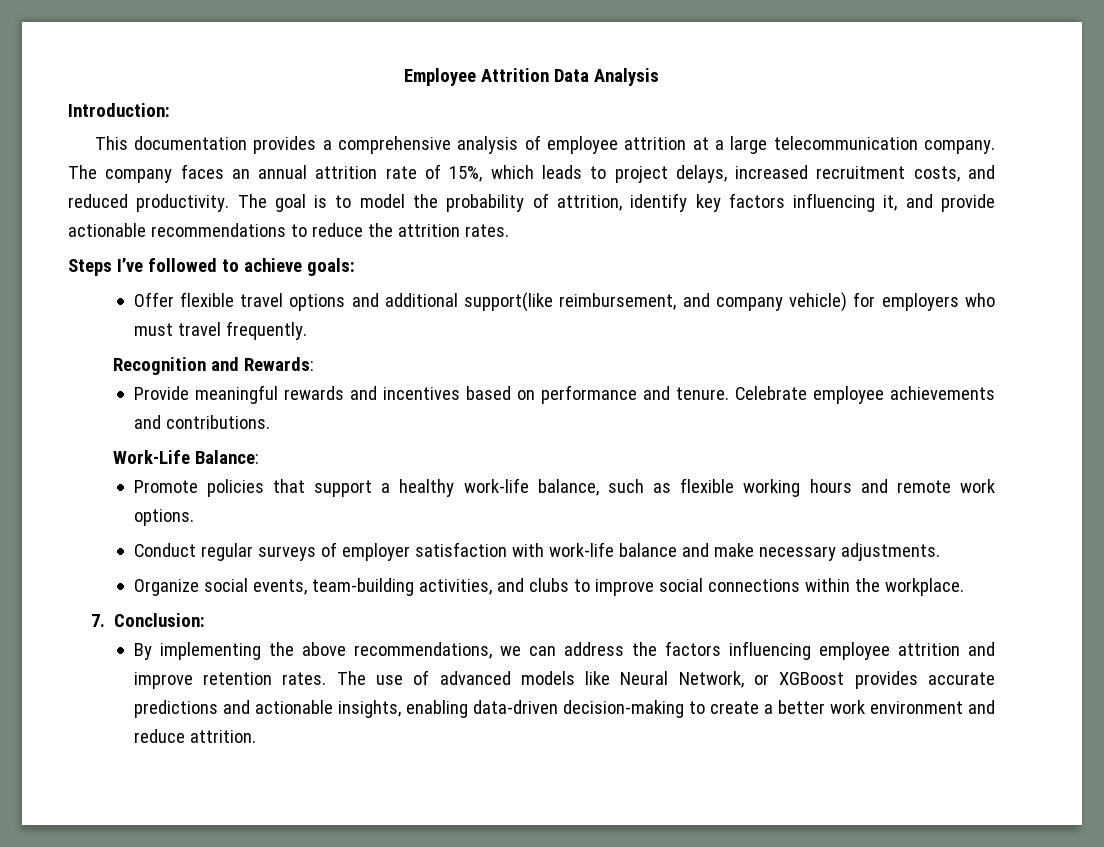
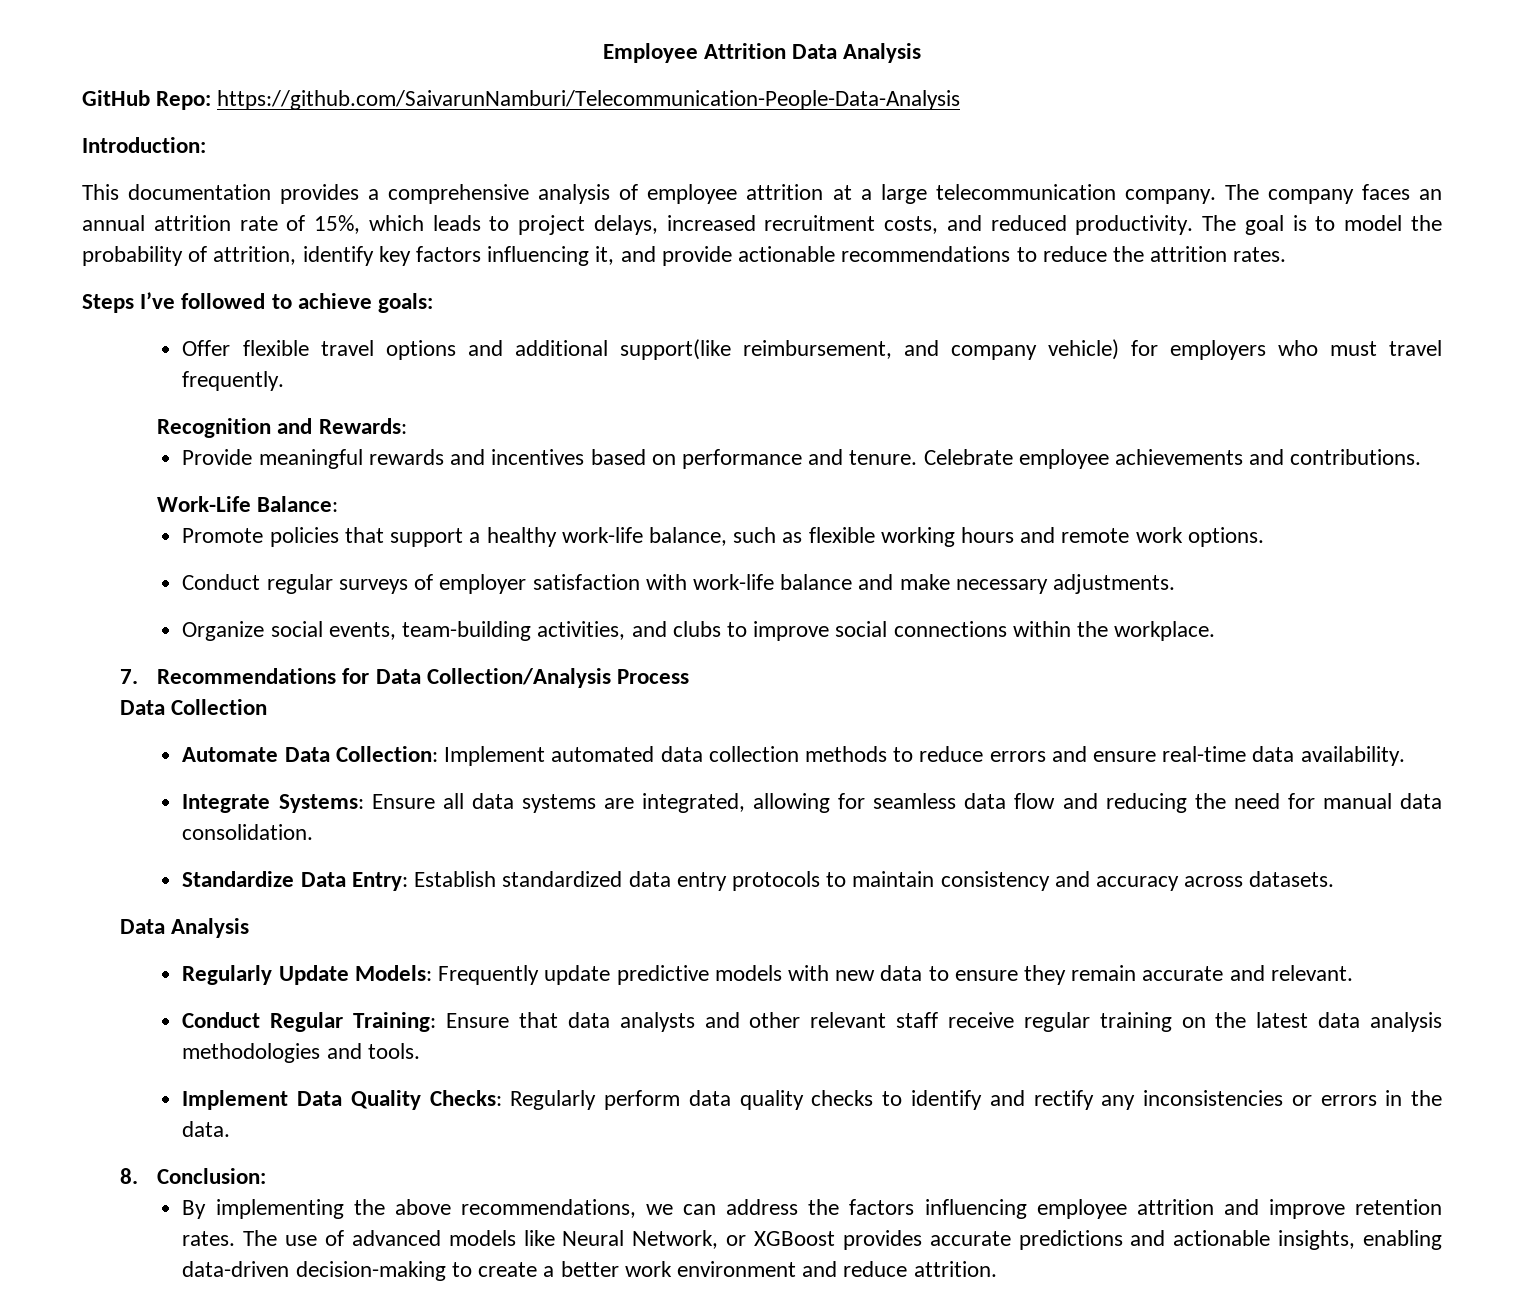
(659, 77) none -> [82,90,961,110] // GitHub Repo: https://github.com/SaivarunNamburi/Telecommunication-People-Data-Analysis
(105, 620) none -> [157,668,690,688] [119,699,267,715] [182,746,1405,766] [182,793,1442,813] [182,824,314,840] [182,871,1335,891] [119,918,249,938] [182,965,1353,985] [182,1012,1442,1032] [182,1043,420,1063] [182,1090,1442,1110] [182,1121,231,1137] [119,1168,138,1184] Recommendations for Data Collection/Analysis Process // Data Collection // Automate Data Collection: Implement automated data collection methods to reduce errors and ensure real-time data availability. // Integrate Systems: Ensure all data systems are integrated, allowing for seamless data flow and reducing the need for manual data consolidation. // Standardize Data Entry: Establish standardized data entry protocols to maintain consistency and accuracy across datasets. // Data Analysis // Regularly Update Models: Frequently update predictive models with new data to ensure they remain accurate and relevant. // Conduct Regular Training: Ensure that data analysts and other relevant staff receive regular training on the latest data analysis methodologies and tools. // Implement Data Quality Checks: Regularly perform data quality checks to identify and rectify any inconsistencies or errors in the data. // 8.

